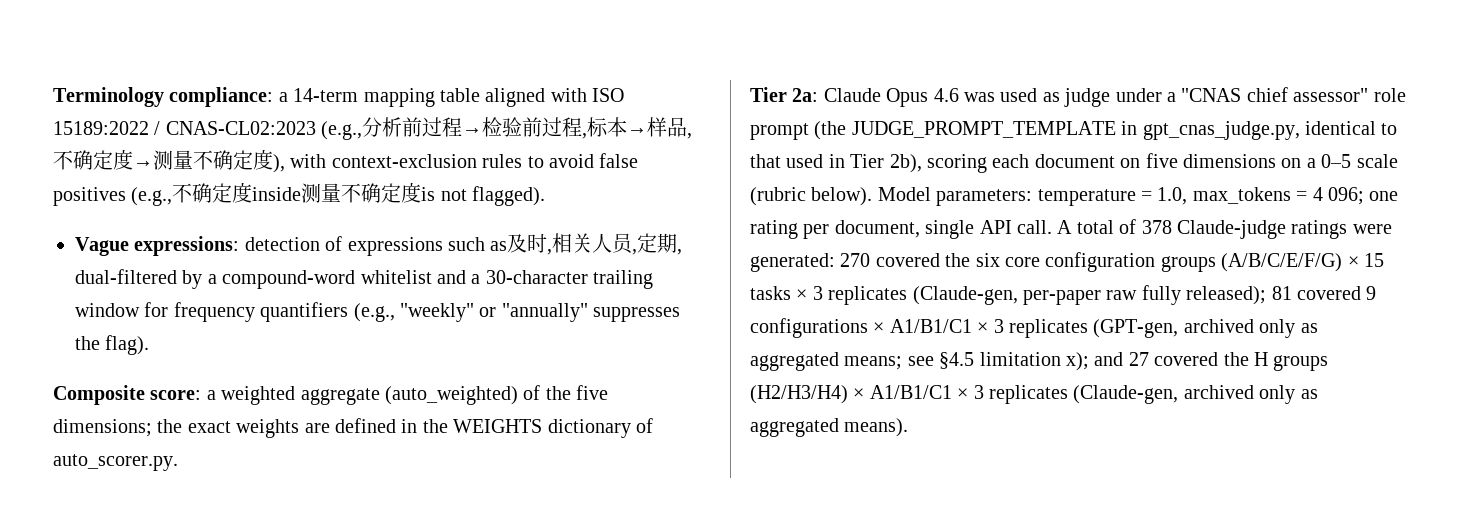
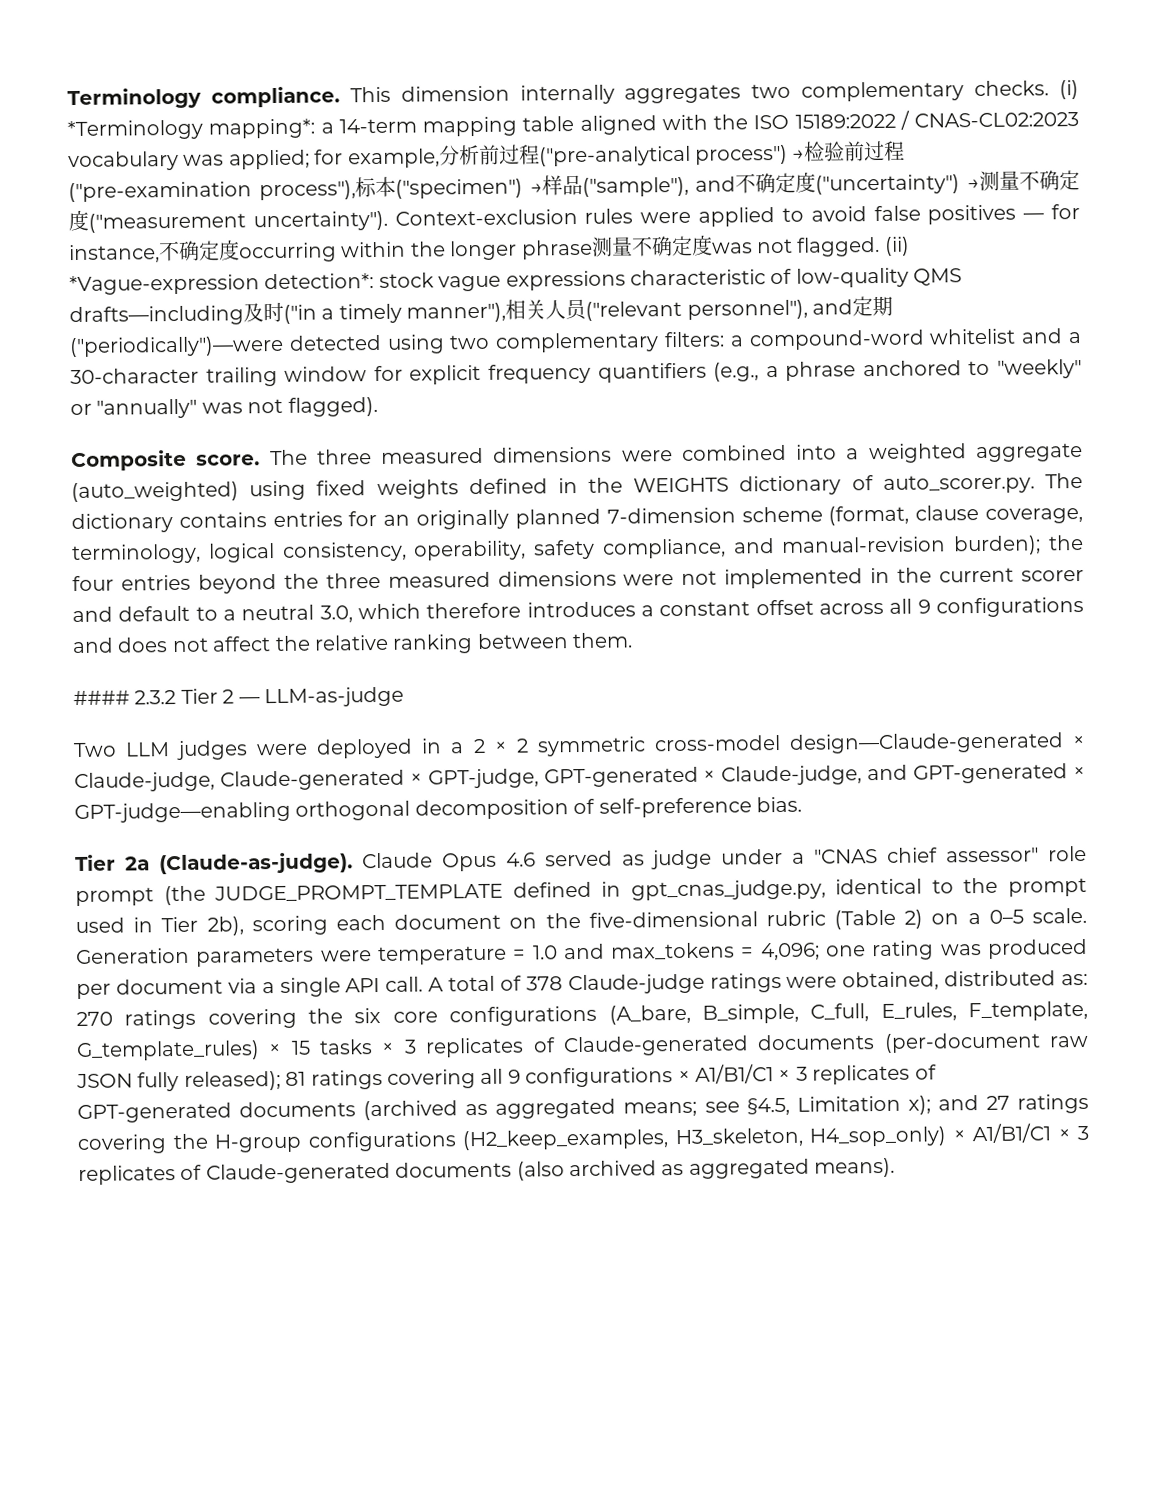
[169,87,274,107] compliance: -> [210,79,1080,108] [67,118,316,141] compliance. This dimension internally aggregates two complementary checks. (i) *Terminology mapping*:
(587, 95) none -> [713,114,748,130] the
[321,121,363,140] (e.g., -> [68,148,440,172] vocabulary was applied; for example,
(463, 127) none -> [538,144,788,167] ("pre-analytical process")
[582,117,693,139] [53,149,133,170] ,标本→样品,不确定度 -> [68,171,961,203] ("pre-examination process"),标本("specimen") →样品("sample"), and不确定度("uncertainty")
[273,153,639,173] [53,182,546,206] [75,233,683,256] [75,269,203,289] ), with context-exclusion rules to avoid false positives (e.g.,不确定度inside测量不确定度is not flagged). // Vague expressions: detection of expressions such as及时,相关人员,定期, dual-filtered by -> [88,203,1081,233] [68,234,910,264] [69,267,963,296] [69,295,893,327] [69,331,725,358] ("measurement uncertainty"). Context-exclusion rules were applied to avoid false positives — for instance,不确定度occurring within the longer phrase测量不确定度was not flagged. (ii) *Vague-expression detection*: stock vague expressions characteristic of low-quality QMS drafts—including及时("in a timely manner"),相关人员("relevant personnel"), and定期("periodically")—were detected using two complementary filters:
(169, 309) none -> [409,364,482,385] explicit
[400,303,681,322] [75,335,150,355] [53,385,609,405] [53,419,330,438] "weekly" or "annually" suppresses the flag). // Composite score: a weighted aggregate (auto_weighted) of the five dimensions; the exact weights are -> [765,358,1082,381] [70,396,378,419] [71,442,1083,472] [71,479,459,503] a phrase anchored to "weekly" or "annually" was not flagged). // Composite score. The three measured dimensions were combined into a weighted aggregate (auto_weighted) using fixed weights
[750,87,819,102] // Tier 2a: -> [1044,472,1083,489] [71,505,1083,534] [71,534,1085,565] [72,567,1084,594] [72,596,1085,623] [72,632,634,654] [73,686,404,708] [73,732,1086,761] [74,763,1087,793] [74,796,802,824] [75,852,353,875] The dictionary contains entries for an originally planned 7-dimension scheme (format, clause coverage, terminology, logical consistency, operability, safety compliance, and manual-revision burden); the four entries beyond the three measured dimensions were not implemented in the current scorer and default to a neutral 3.0, which therefore introduces a constant offset across all 9 configurations and does not affect the relative ranking between them. // #### 2.3.2 Tier 2 — LLM-as-judge // Two LLM judges were deployed in a 2 × 2 symmetric cross-model design—Claude-generated × Claude-judge, Claude-generated × GPT-judge, GPT-generated × Claude-judge, and GPT-generated × GPT-judge—enabling orthogonal decomposition of self-preference bias. // Tier 2a (Claude-as-judge).
[964,88,1038,102] was used -> [544,850,613,867] served
(1116, 129) none -> [512,881,592,898] defined
[750,154,781,168] that -> [963,877,1087,897] the prompt
[1145,153,1398,168] [750,187,1399,206] [750,220,920,239] five dimensions on a 0–5 scale (rubric below). Model parameters: temperature = 1.0, max_tokens = 4 096; one rating per document, -> [545,907,1087,930] [75,938,1088,967] [76,978,275,1000] the five-dimensional rubric (Table 2) on a 0–5 scale. Generation parameters were temperature = 1.0 and max_tokens = 4,096; one rating was produced per document via a
[750,252,1343,272] generated: 270 covered the six core configuration groups (A/B/C/E/F/G) -> [842,970,1088,991] [76,1000,1088,1030] [76,1040,260,1062] obtained, distributed as: 270 ratings covering the six core configurations (A_bare, B_simple, C_full, E_rules, F_template, G_template_rules)
[912,285,1361,305] (Claude-gen, per-paper raw fully released); 81 covered -> [532,1032,1089,1057] [76,1068,504,1092] of Claude-generated documents (per-document raw JSON fully released); 81 ratings covering all
[1093,319,1296,338] (GPT-gen, archived only -> [914,1064,937,1080] [77,1100,459,1124] of GPT-generated documents (archived
[939,352,1061,369] §4.5 limitation -> [746,1095,901,1116] §4.5, Limitation
[1154,352,1329,371] [750,385,1296,404] covered the H groups (H2/H3/H4) × A1/B1/C1 × 3 replicates (Claude-gen, archived only -> [1017,1093,1090,1114] [77,1123,1089,1155] [78,1160,657,1186] ratings covering the H-group configurations (H2_keep_examples, H3_skeleton, H4_sop_only) × A1/B1/C1 × 3 replicates of Claude-generated documents (also archived

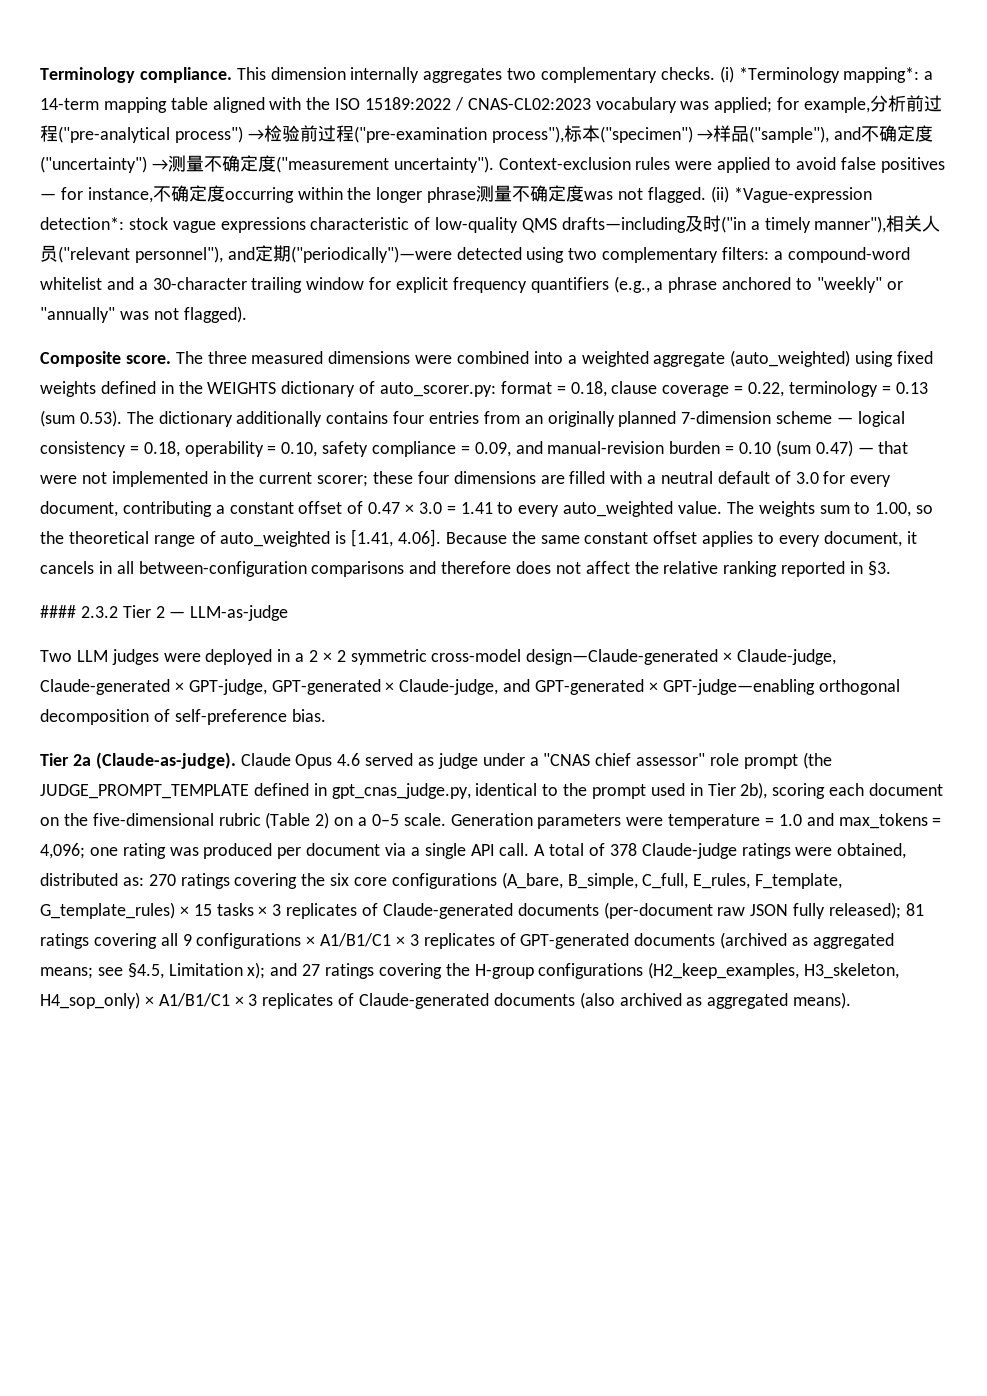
[882,472,1083,494] [71,510,378,534] auto_scorer.py. The dictionary contains entries for -> [380,381,928,397] [40,410,520,427] auto_scorer.py: format = 0.18, clause coverage = 0.22, terminology = 0.13 (sum 0.53). The dictionary additionally contains four entries from
[828,505,1083,526] [71,534,1085,565] [72,570,617,594] (format, clause coverage, terminology, logical consistency, operability, safety compliance, and manual-revision burden); the four entries beyond the three measured dimensions -> [837,411,905,427] [40,440,909,457] — logical consistency = 0.18, operability = 0.10, safety compliance = 0.09, and manual-revision burden = 0.10 (sum 0.47) — that
[1020,569,1084,582] [72,596,1085,623] [72,637,114,654] scorer and default to a neutral 3.0, which therefore introduces a constant offset across all 9 configurations and -> [317,471,892,487] [40,501,934,517] [40,529,917,547] [40,561,512,577] scorer; these four dimensions are filled with a neutral default of 3.0 for every document, contributing a constant offset of 0.47 × 3.0 = 1.41 to every auto_weighted value. The weights sum to 1.00, so the theoretical range of auto_weighted is [1.41, 4.06]. Because the same constant offset applies to every document, it cancels in all between-configuration comparisons and therefore
[476,632,634,650] between them. -> [781,561,891,577] reported in §3.

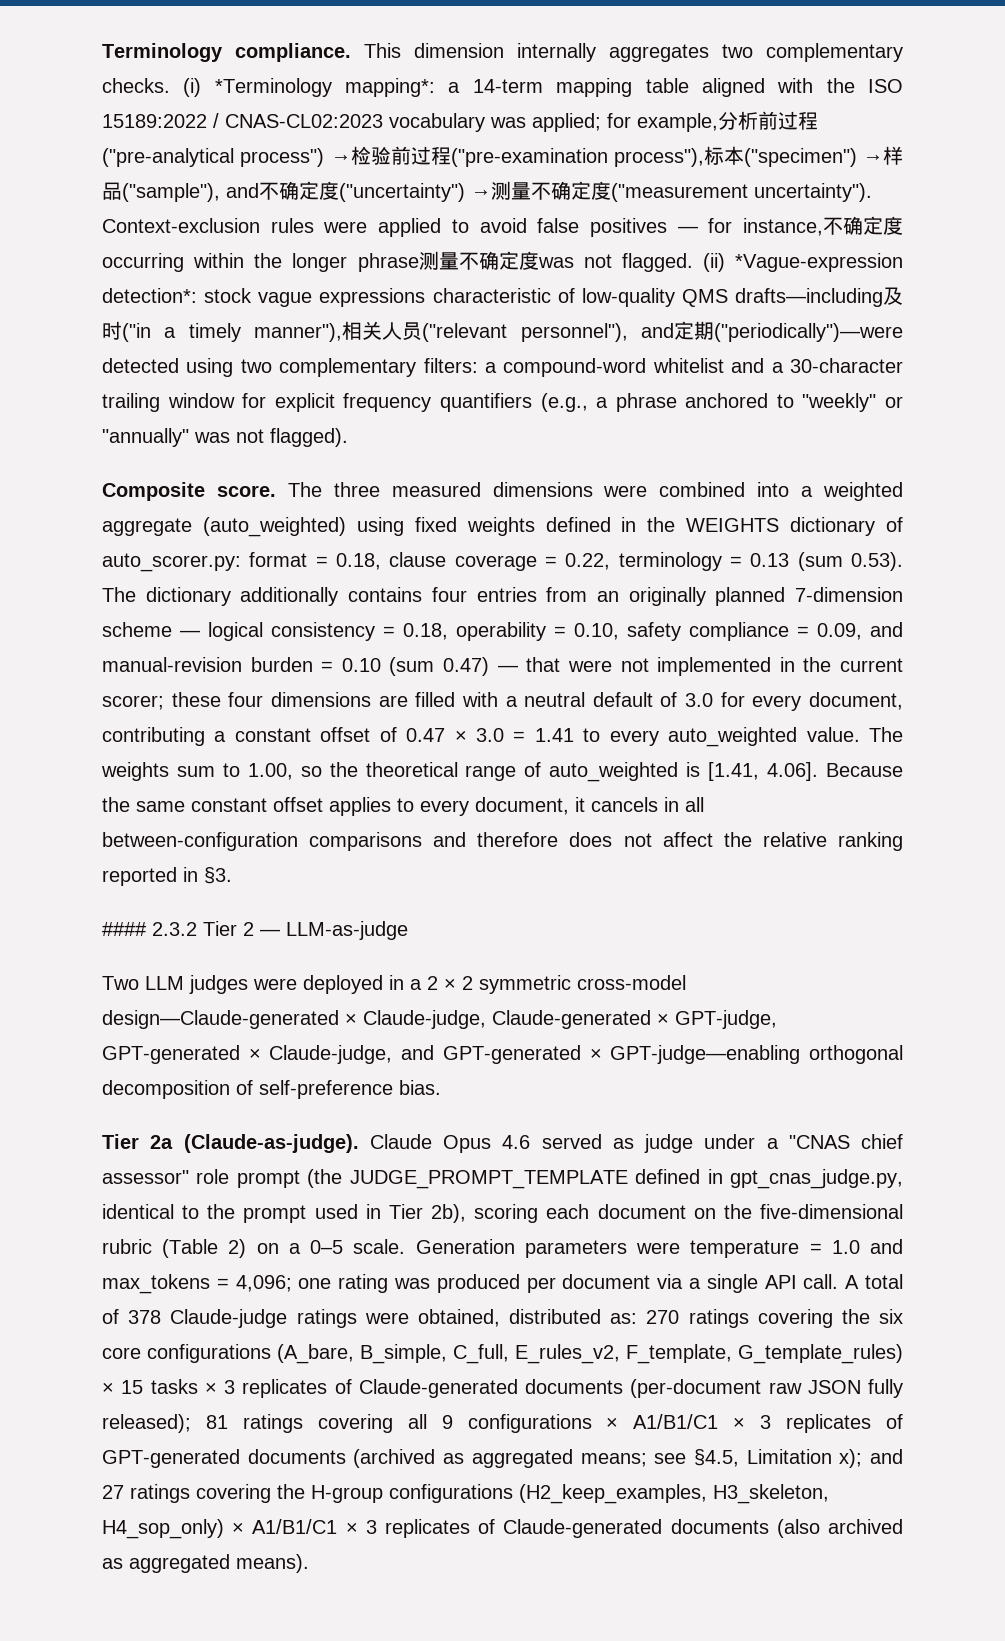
[693,873,751,889] E_rules, -> [515,1344,620,1364] E_rules_v2,

